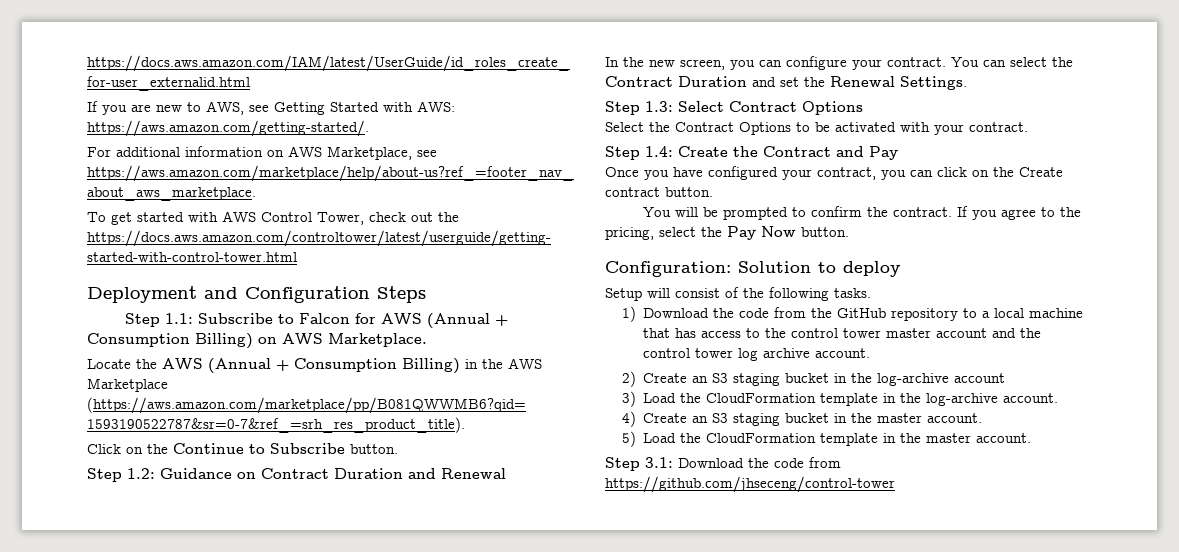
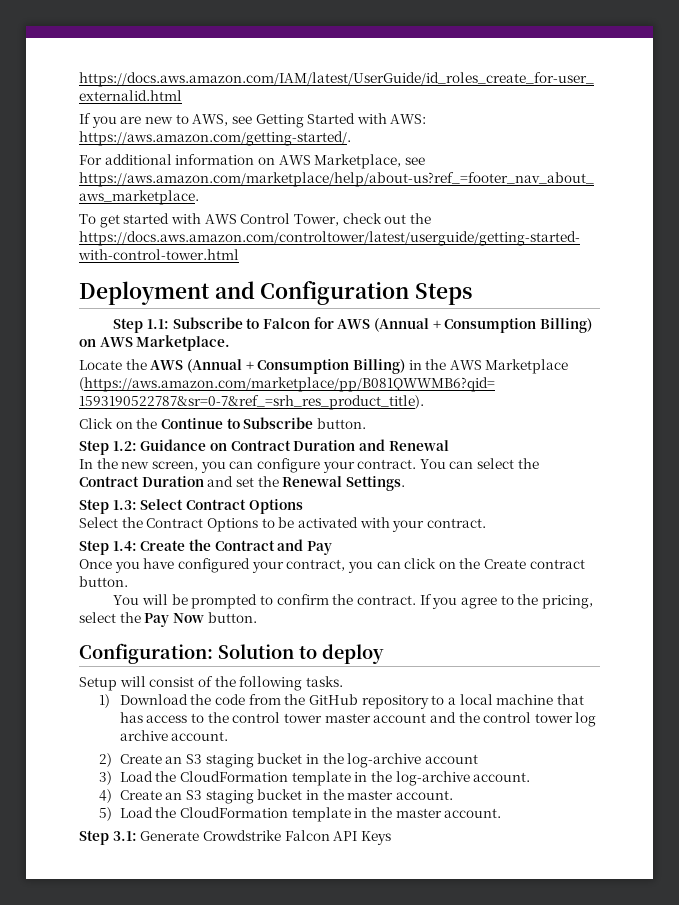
[678,457,841,468] [605,476,895,493] Download the code from https://github.com/jhseceng/control-tower -> [140,830,391,845] Generate Crowdstrike Falcon API Keys

